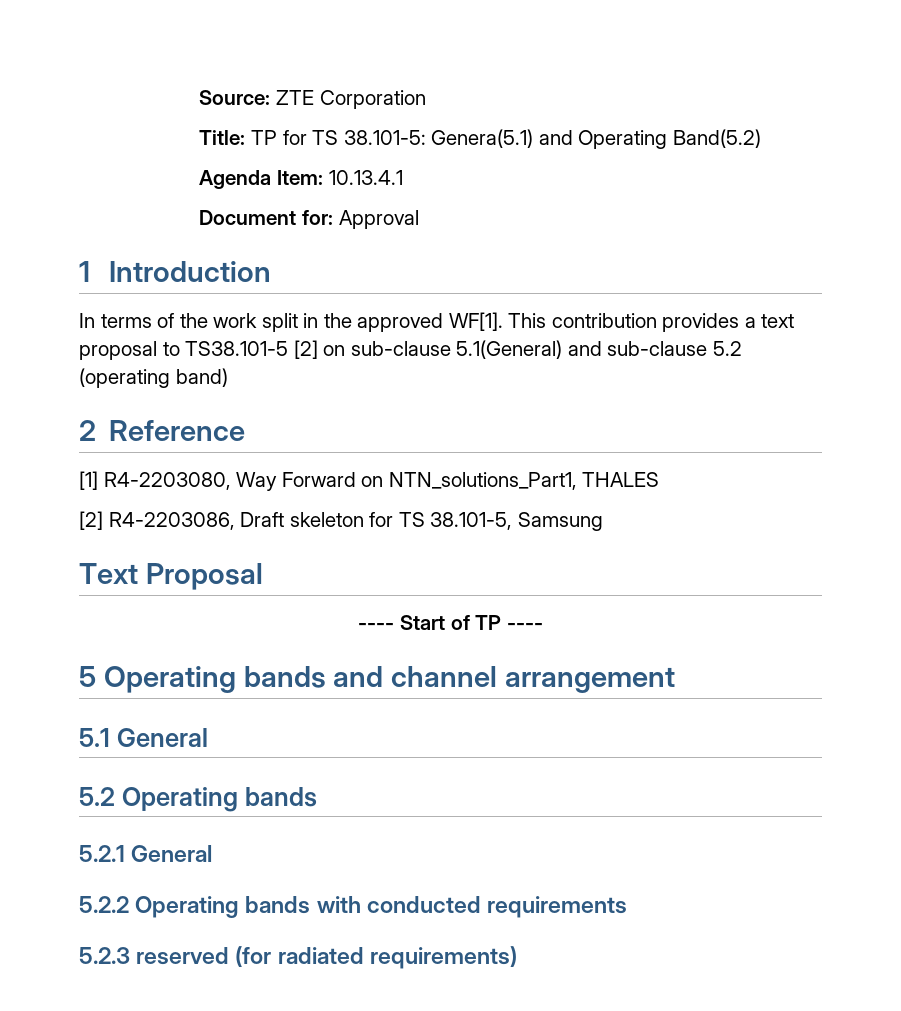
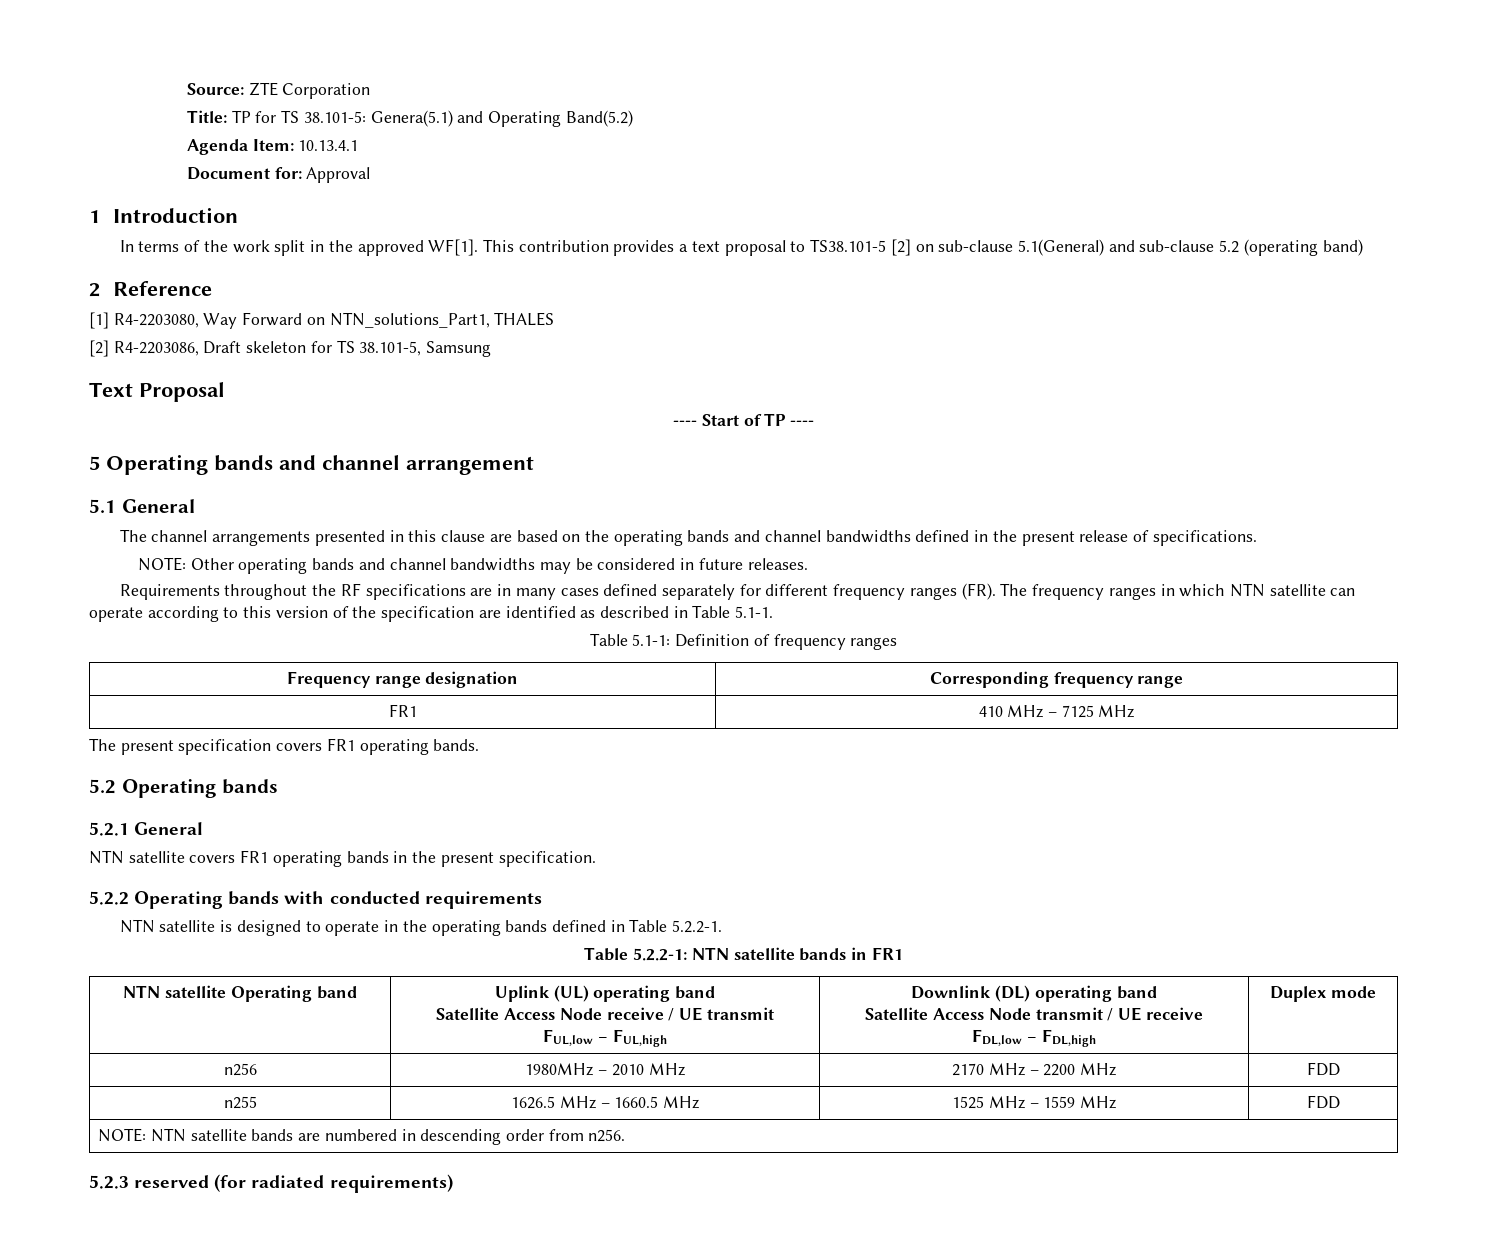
(208, 737) none -> [119,529,1257,546] [137,557,808,574] [119,583,1356,600] [89,605,774,622] [589,633,898,650] [286,671,519,688] [929,671,1184,688] [388,704,417,717] [978,705,1135,718] [89,738,480,755] // The channel arrangements presented in this clause are based on the operating bands and channel bandwidths defined in the present release of specifications. // NOTE: Other operating bands and channel bandwidths may be considered in future releases. // Requirements throughout the RF specifications are in many cases defined separately for different frequency ranges (FR). The frequency ranges in which NTN satellite can operate according to this version of the specification are identified as described in Table 5.1-1. // Table 5.1-1: Definition of frequency ranges // Frequency range designation | Corresponding frequency range // FR1 | 410 MHz – 7125 MHz // The present specification covers FR1 operating bands.
(213, 853) none -> [89,850,596,867] // NTN satellite covers FR1 operating bands in the present specification.
(628, 907) none -> [119,919,723,936] [584,947,903,961] [123,985,357,1002] [494,985,716,1002] [436,1007,774,1021] [543,1029,667,1047] [911,985,1157,1002] [865,1007,1203,1021] [972,1029,1096,1047] [1270,986,1376,1002] [223,1063,257,1076] [525,1063,685,1076] [952,1063,1116,1076] [1306,1062,1340,1076] [223,1096,257,1109] [511,1096,699,1109] [952,1096,1116,1109] [1306,1095,1340,1109] [98,1128,626,1145] // NTN satellite is designed to operate in the operating bands defined in Table 5.2.2-1. // Table 5.2.2-1: NTN satellite bands in FR1 // NTN satellite Operating band | Uplink (UL) operating band // Satellite Access Node receive / UE transmit // FUL,low – FUL,high | Downlink (DL) operating band // Satellite Access Node transmit / UE receive // FDL,low – FDL,high | Duplex mode // n256 | 1980MHz – 2010 MHz | 2170 MHz – 2200 MHz | FDD // n255 | 1626.5 MHz – 1660.5 MHz | 1525 MHz – 1559 MHz | FDD // NOTE: NTN satellite bands are numbered in descending order from n256.

